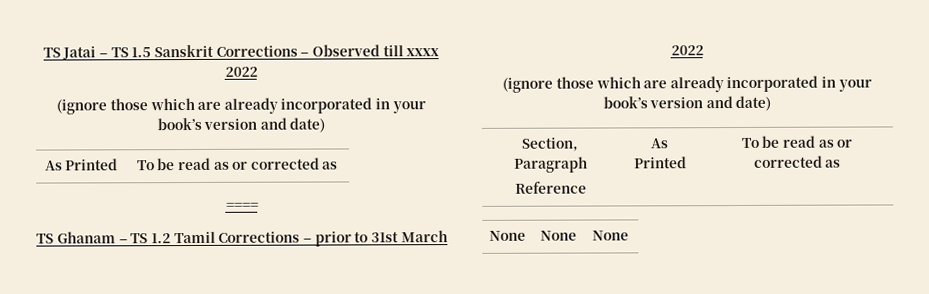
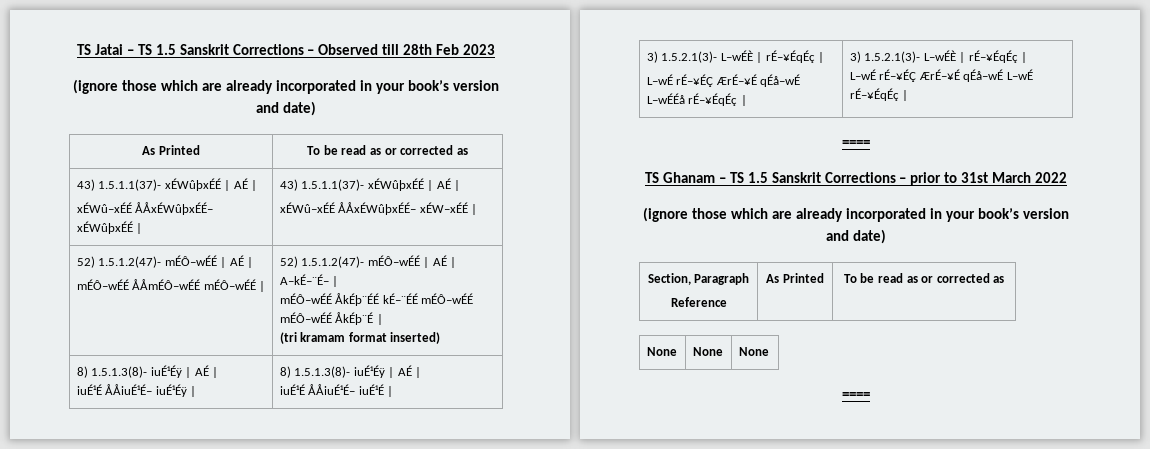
[406,48,440,57] [224,66,258,77] xxxx 2022 -> [403,44,495,55] 28th Feb 2023
(339, 165) none -> [76,178,258,191] [76,202,214,215] [76,221,143,234] [279,178,461,191] [279,202,478,215] [76,255,254,268] [76,279,266,292] [279,255,457,268] [279,274,339,287] [279,293,474,306] [279,312,383,325] [279,332,441,344] [76,365,219,378] [76,384,197,397] [279,365,422,378] [279,384,394,397] [646,50,825,63] [646,74,801,87] [646,93,747,106] [849,50,1028,63] [849,69,1033,82] [849,88,909,101] // 43) 1.5.1.1(37)- xÉWûþxÉÉ | AÉ | // xÉWû–xÉÉ ÅÅxÉWûþxÉÉ– xÉWûþxÉÉ | | 43) 1.5.1.1(37)- xÉWûþxÉÉ | AÉ | // xÉWû–xÉÉ ÅÅxÉWûþxÉÉ– xÉW–xÉÉ | // 52) 1.5.1.2(47)- mÉÔ–wÉÉ | AÉ | // mÉÔ–wÉÉ ÅÅmÉÔ–wÉÉ mÉÔ–wÉÉ | | 52) 1.5.1.2(47)- mÉÔ–wÉÉ | AÉ | A–kÉ–¨É– | // mÉÔ–wÉÉ ÅkÉþ¨ÉÉ kÉ–¨ÉÉ mÉÔ–wÉÉ mÉÔ–wÉÉ ÅkÉþ¨É | // (tri kramam format inserted) // 8) 1.5.1.3(8)- iuÉ¹Éÿ | AÉ | // iuÉ¹É ÅÅiuÉ¹É– iuÉ¹Éÿ | | 8) 1.5.1.3(8)- iuÉ¹Éÿ | AÉ | // iuÉ¹É ÅÅiuÉ¹É– iuÉ¹É | // 3) 1.5.2.1(3)- L–wÉÈ | rÉ–¥ÉqÉç | // L–wÉ rÉ–¥ÉÇ ÆrÉ–¥É qÉå–wÉ L–wÉÉå rÉ–¥ÉqÉç | | 3) 1.5.2.1(3)- L–wÉÈ | rÉ–¥ÉqÉç | // L–wÉ rÉ–¥ÉÇ ÆrÉ–¥É qÉå–wÉ L–wÉ rÉ–¥ÉqÉç |
[151,231,216,244] 1.2 Tamil -> [747,172,821,183] 1.5 Sanskrit
(630, 235) none -> [842,392,870,399] // ====

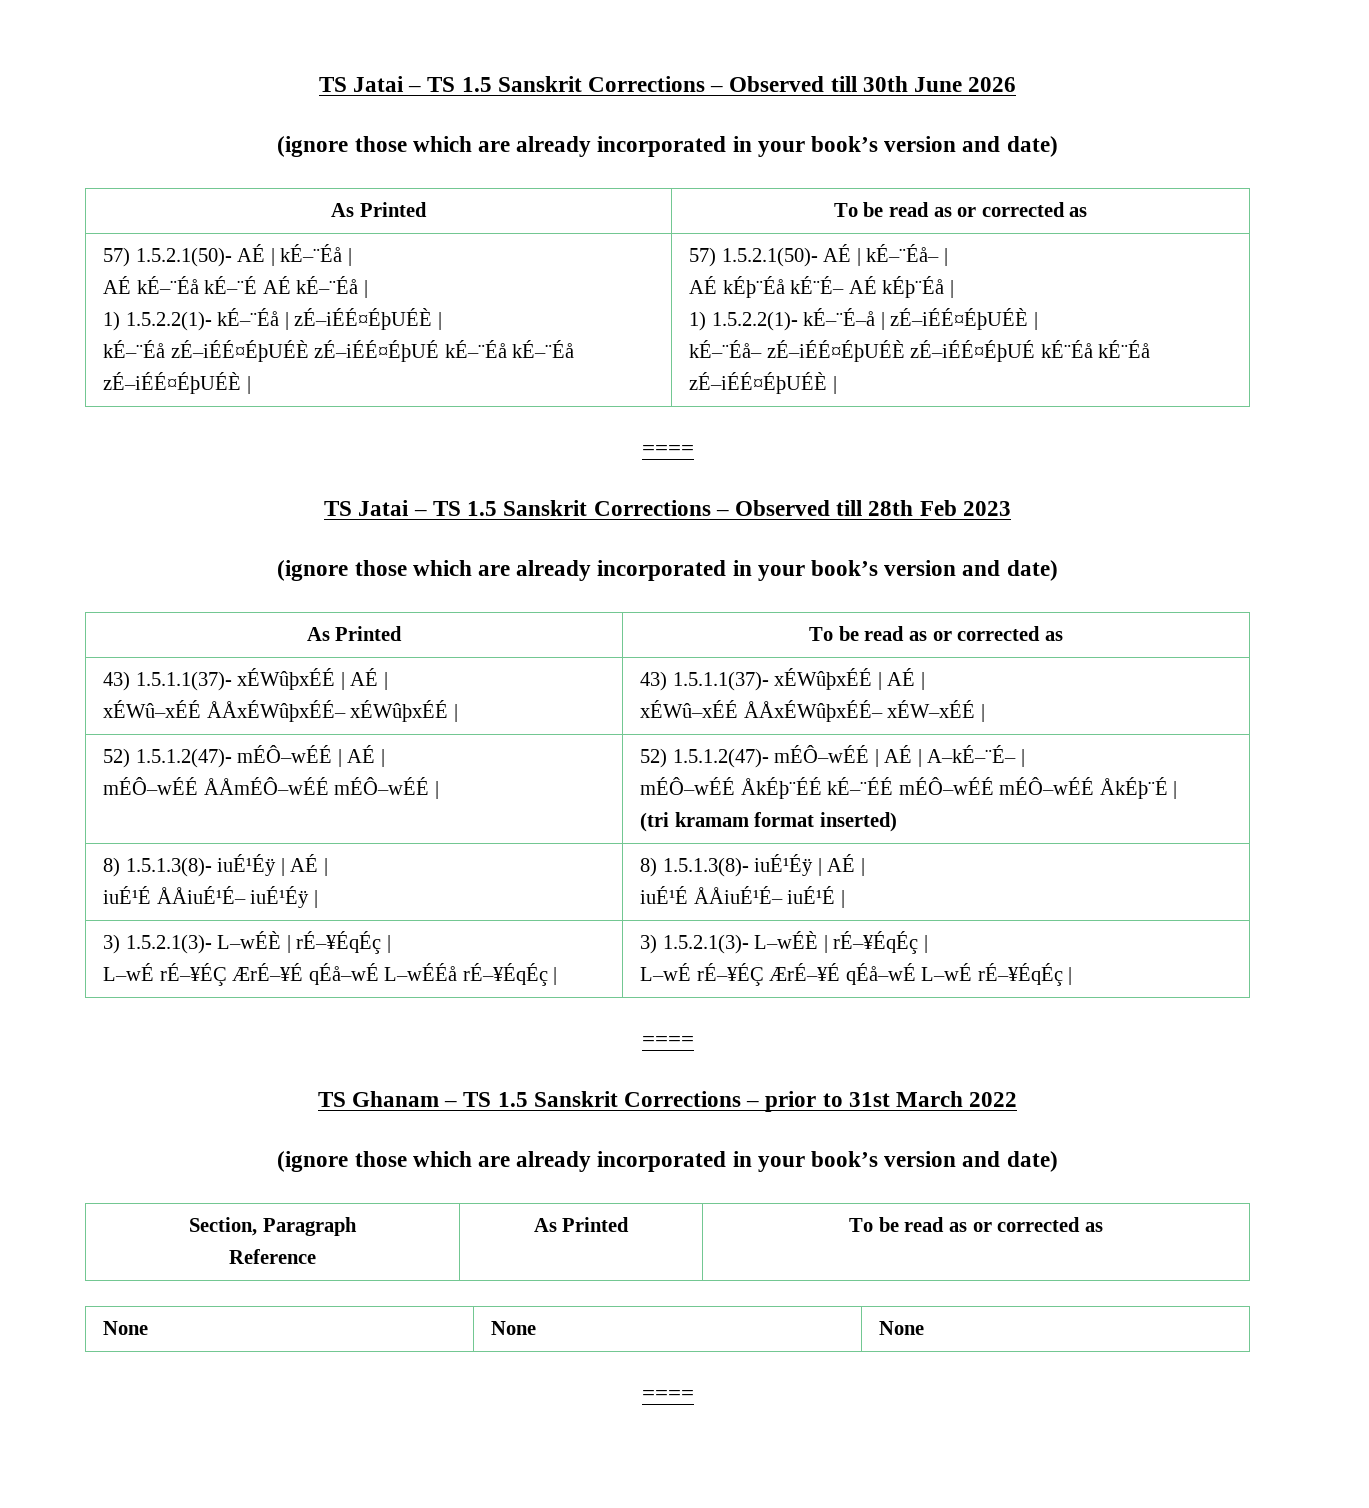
(400, 49) none -> [862,76,1017,92] [277,136,1058,157] [331,202,427,217] [833,202,1088,217] [103,244,352,267] [103,276,368,298] [103,308,442,331] [103,340,575,362] [103,372,251,394] [689,244,948,267] [689,276,954,298] [689,308,1038,331] [689,340,1151,362] [689,372,837,394] [641,445,694,456] [324,500,863,516] 30th June 2026 // (ignore those which are already incorporated in your book’s version and date) // As Printed | To be read as or corrected as // 57) 1.5.2.1(50)- AÉ | kÉ–¨Éå | // AÉ kÉ–¨Éå kÉ–¨É AÉ kÉ–¨Éå | // 1) 1.5.2.2(1)- kÉ–¨Éå | zÉ–iÉÉ¤ÉþUÉÈ | // kÉ–¨Éå zÉ–iÉÉ¤ÉþUÉÈ zÉ–iÉÉ¤ÉþUÉ kÉ–¨Éå kÉ–¨Éå zÉ–iÉÉ¤ÉþUÉÈ | | 57) 1.5.2.1(50)- AÉ | kÉ–¨Éå– | // AÉ kÉþ¨Éå kÉ¨É– AÉ kÉþ¨Éå | // 1) 1.5.2.2(1)- kÉ–¨É–å | zÉ–iÉÉ¤ÉþUÉÈ | // kÉ–¨Éå– zÉ–iÉÉ¤ÉþUÉÈ zÉ–iÉÉ¤ÉþUÉ kÉ¨Éå kÉ¨Éå zÉ–iÉÉ¤ÉþUÉÈ | // ==== // TS Jatai – TS 1.5 Sanskrit Corrections – Observed till

